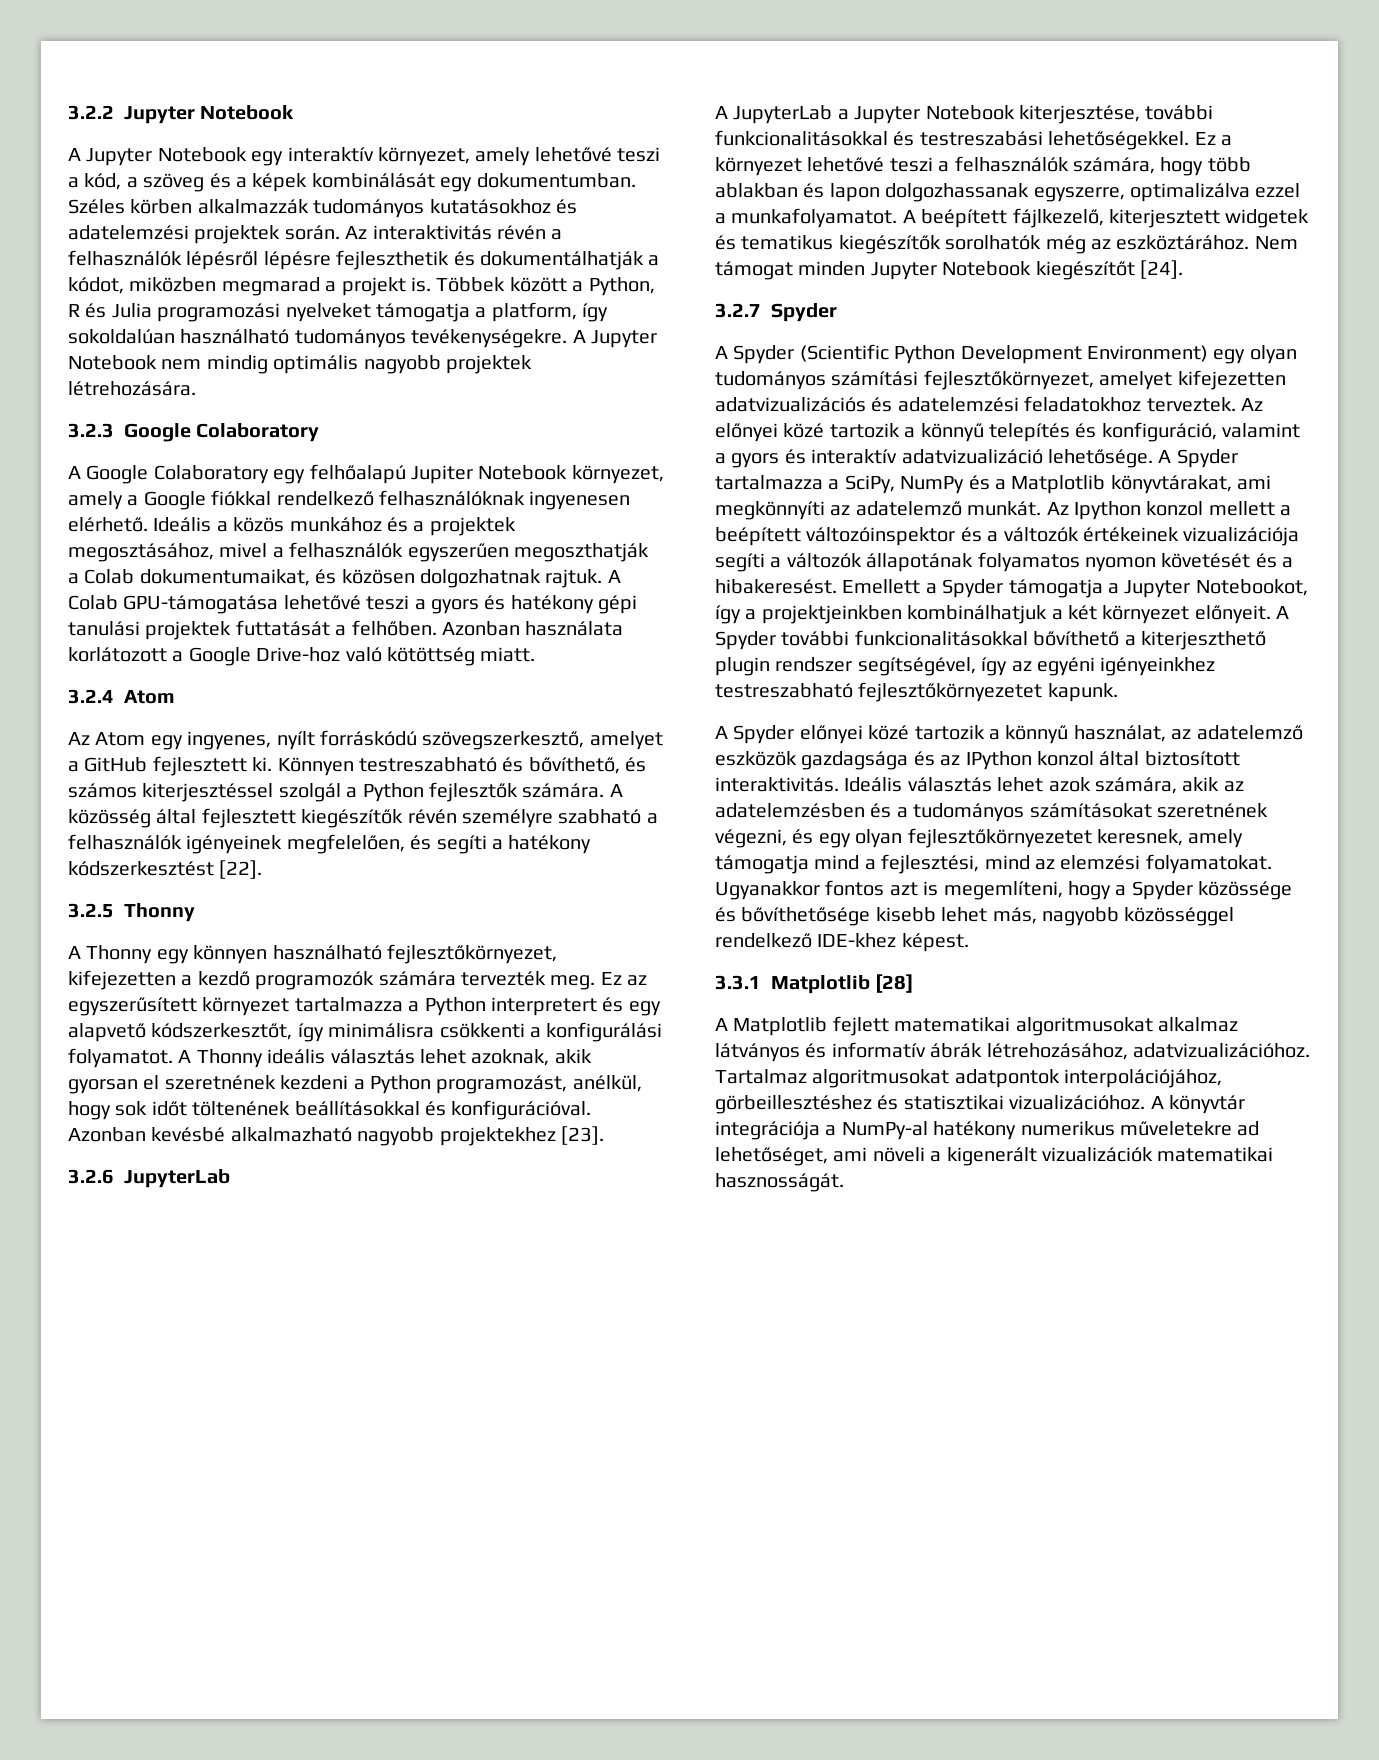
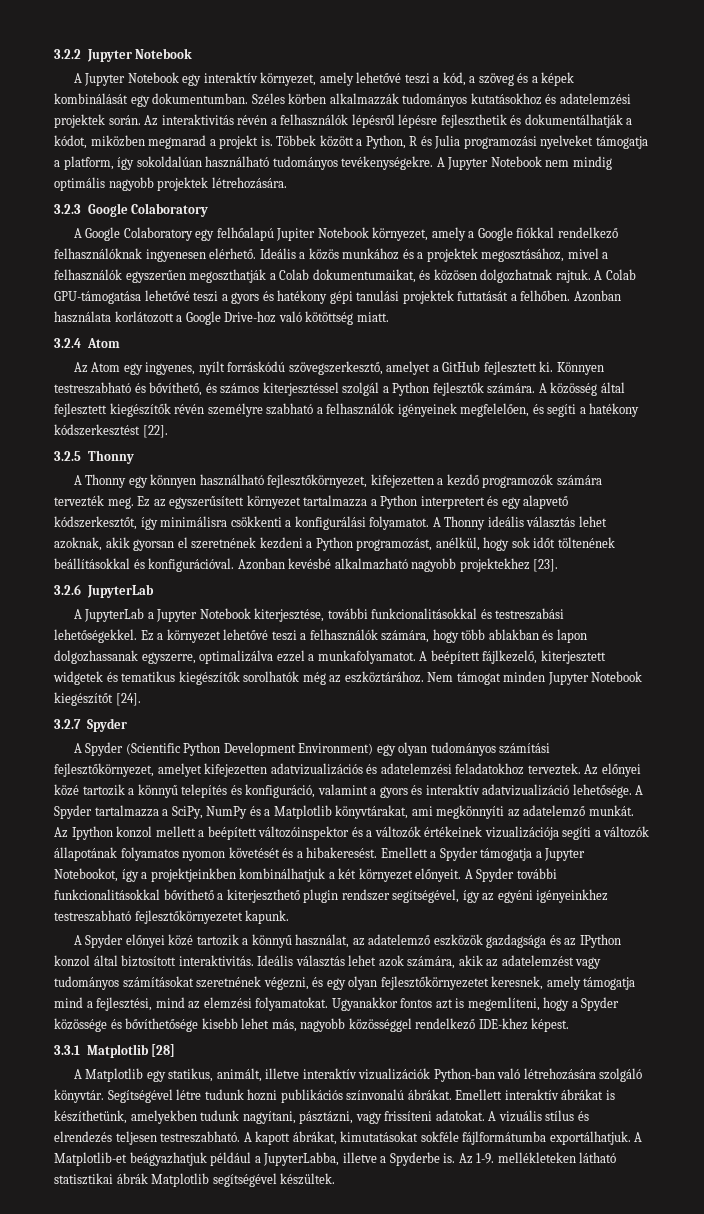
[715,803,908,818] adatelemzésben és a -> [501,955,602,969] adatelemzést vagy
[832,1016,1238,1036] [715,1042,1310,1062] [715,1069,1223,1088] [715,1095,1245,1114] [715,1121,1260,1140] [715,1147,1274,1166] [715,1173,844,1192] fejlett matematikai algoritmusokat alkalmaz látványos és informatív ábrák létrehozásához, adatvizualizációhoz. Tartalmaz algoritmusokat adatpontok interpolációjához, görbeillesztéshez és statisztikai vizualizációhoz. A könyvtár integrációja a NumPy-al hatékony numerikus műveletekre ad lehetőséget, ami növeli a kigenerált vizualizációk matematikai hasznosságát. -> [146,1068,643,1082] [54,1089,615,1103] [54,1110,589,1124] [54,1131,643,1145] [54,1152,617,1166] [54,1173,336,1187] egy statikus, animált, illetve interaktív vizualizációk Python-ban való létrehozására szolgáló könyvtár. Segítségével létre tudunk hozni publikációs színvonalú ábrákat. Emellett interaktív ábrákat is készíthetünk, amelyekben tudunk nagyítani, pásztázni, vagy frissíteni adatokat. A vizuális stílus és elrendezés teljesen testreszabható. A kapott ábrákat, kimutatásokat sokféle fájlformátumba exportálhatjuk. A Matplotlib-et beágyazhatjuk például a JupyterLabba, illetve a Spyderbe is. Az 1-9. mellékleteken látható statisztikai ábrák Matplotlib segítségével készültek.

